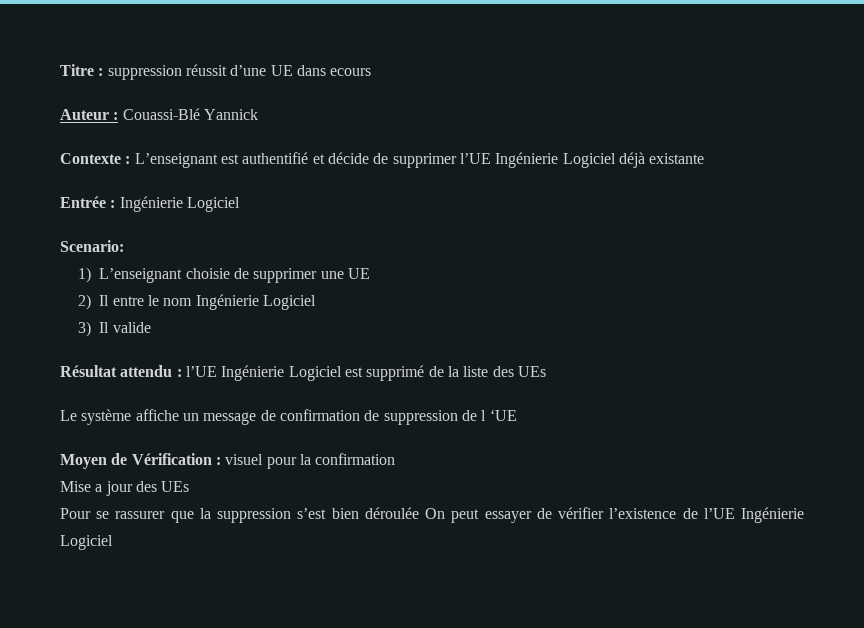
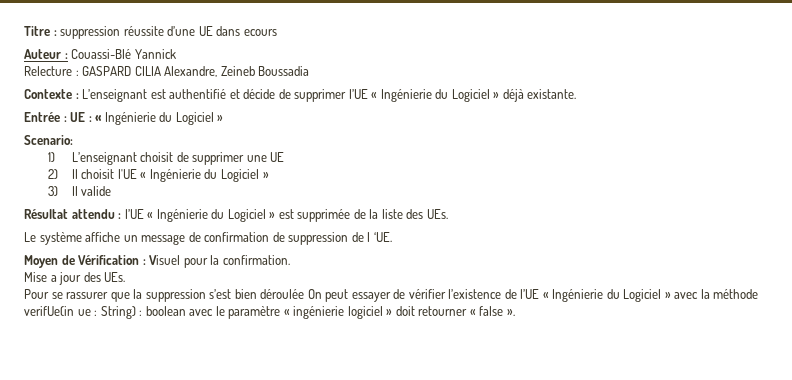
[185,64,227,76] réussit -> [123,26,164,36] réussite
(258, 114) none -> [24,66,310,77] // Relecture : GASPARD CILIA Alexandre, Zeineb Boussadia
[495,152,705,168] [60,196,240,212] Ingénierie Logiciel déjà existante // Entrée : Ingénierie Logiciel -> [371,89,577,102] [24,112,224,125] « Ingénierie du Logiciel » déjà existante. // Entrée : UE : « Ingénierie du Logiciel »
[185,268,230,279] choisie -> [140,152,174,162] choisit
[112,294,317,310] entre le nom Ingénierie Logiciel -> [81,169,269,182] choisit l'UE « Ingénierie du Logiciel »
[221,365,425,381] Ingénierie Logiciel est supprimé -> [147,209,351,222] « Ingénierie du Logiciel » est supprimée
[517,366,546,377] UEs -> [426,209,448,219] UEs.
[489,409,517,421] ‘UE -> [373,232,392,242] ‘UE.
[225,454,264,465] visuel -> [149,255,181,265] Visuel
[315,453,396,465] confirmation -> [222,255,290,265] confirmation.
[161,481,190,492] UEs -> [104,272,126,282] UEs.
[741,507,805,523] [60,535,113,550] Ingénierie Logiciel -> [542,289,759,302] [24,306,515,319] « Ingénierie du Logiciel » avec la méthode verifUe(in ue : String) : boolean avec le paramètre « ingénierie logiciel » doit retourner « false ».

